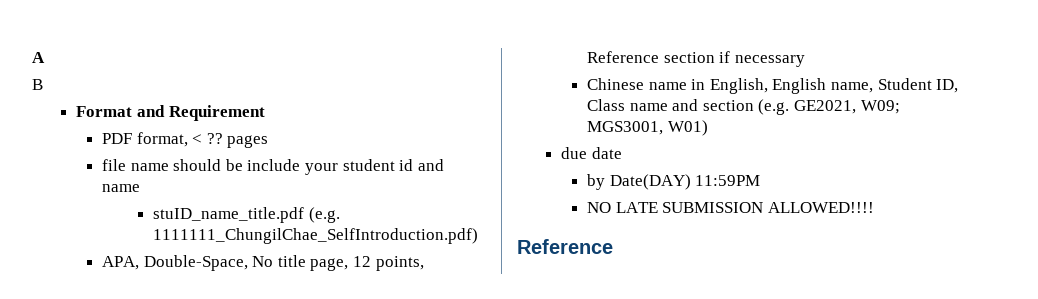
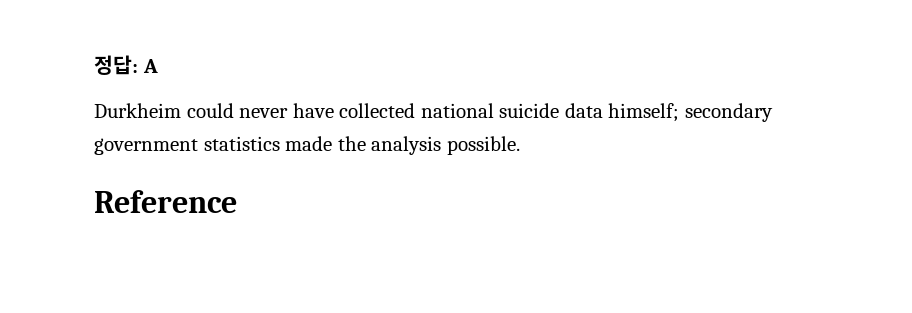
(32, 57) none -> [94,55,138,75] 정답:
[32,79,43,90] [76,105,265,121] [102,132,269,148] [102,159,444,175] [102,184,141,192] [153,207,340,223] [153,228,479,244] [102,255,424,271] [587,51,805,67] [587,78,959,94] [587,99,900,115] [587,120,708,136] [561,147,622,159] [587,174,761,190] [587,202,874,213] B // Format and Requirement // PDF format, < ?? pages // file name should be include your student id and name // stuID_name_title.pdf (e.g. 1111111_ChungilChae_SelfIntroduction.pdf) // APA, Double-Space, No title page, 12 points, Reference section if necessary // Chinese name in English, English name, Student ID, Class name and section (e.g. GE2021, W09; MGS3001, W01) // due date // by Date(DAY) 11:59PM // NO LATE SUBMISSION ALLOWED!!!! -> [94,103,773,122] [94,136,520,155] Durkheim could never have collected national suicide data himself; secondary government statistics made the analysis possible.

